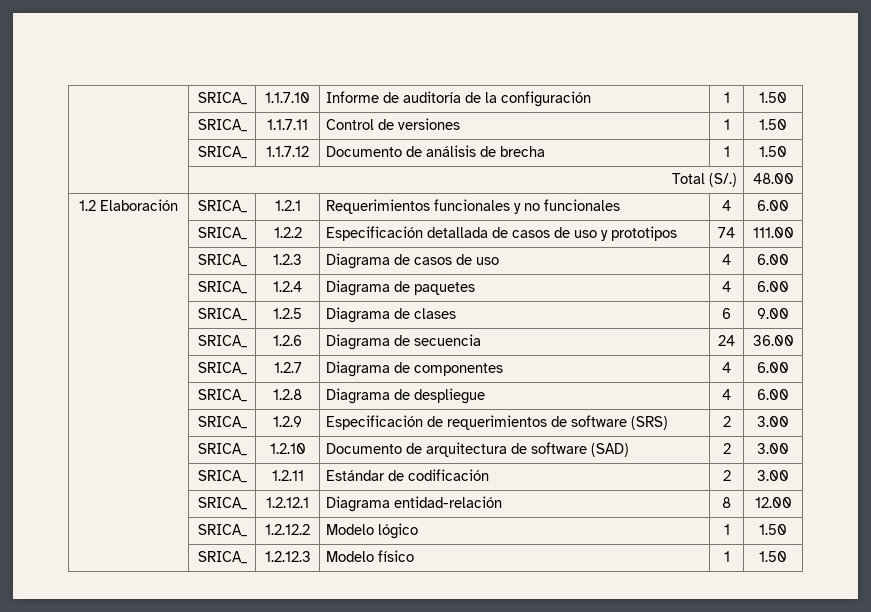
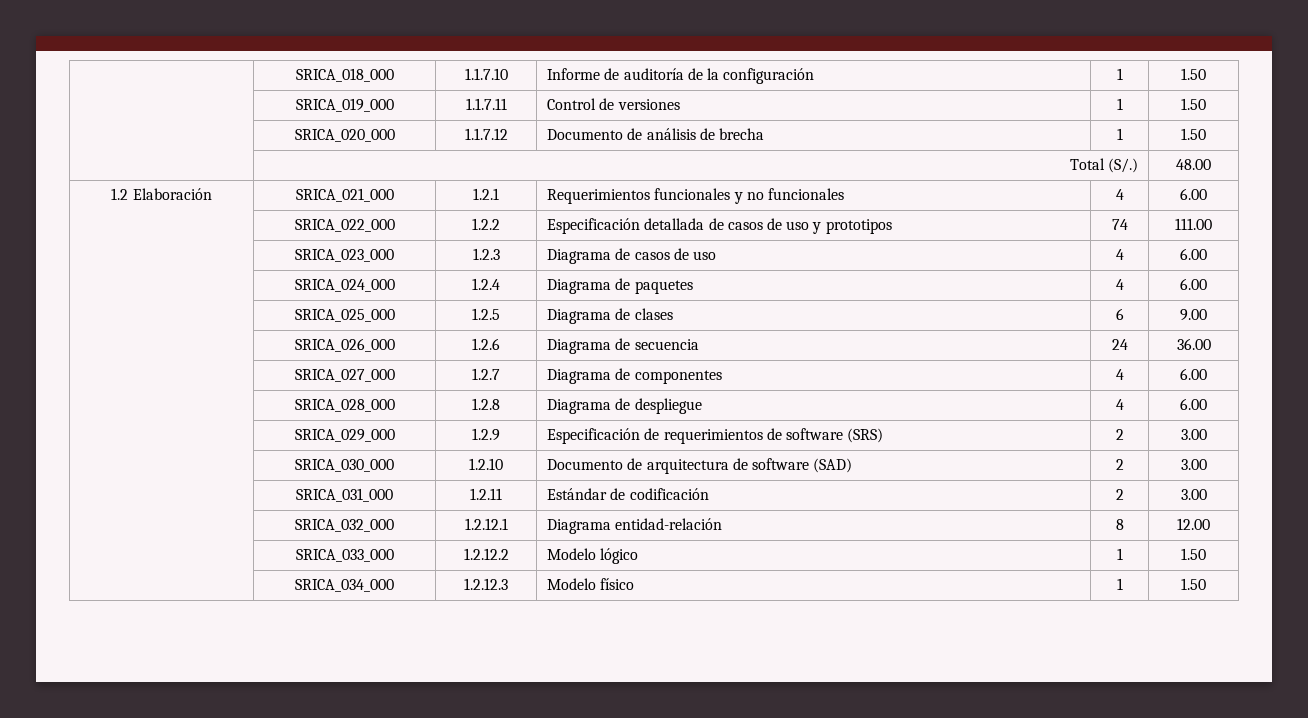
[197,92,247,105] | SRICA_ -> [295,68,394,82] | SRICA_018_000
[197,119,247,132] SRICA_ -> [295,98,394,112] SRICA_019_000
[197,146,247,159] SRICA_ -> [294,129,395,142] SRICA_020_000
[197,200,247,213] SRICA_ -> [295,188,394,202] SRICA_021_000
[197,227,247,240] SRICA_ -> [294,219,395,232] SRICA_022_000
[197,254,247,267] SRICA_ -> [295,249,394,262] SRICA_023_000
[197,281,247,294] SRICA_ -> [294,279,395,292] SRICA_024_000
[197,308,247,321] SRICA_ -> [294,309,395,322] SRICA_025_000
[197,335,247,348] SRICA_ -> [294,338,395,352] SRICA_026_000
[197,362,247,375] SRICA_ -> [294,369,395,382] SRICA_027_000
[197,389,247,402] SRICA_ -> [294,399,395,412] SRICA_028_000
[197,416,247,429] SRICA_ -> [294,429,395,442] SRICA_029_000
[197,443,247,456] SRICA_ -> [295,459,394,472] SRICA_030_000
[197,470,247,483] SRICA_ -> [296,488,393,502] SRICA_031_000
[197,497,247,510] SRICA_ -> [295,519,394,532] SRICA_032_000
[197,524,247,537] SRICA_ -> [295,549,394,562] SRICA_033_000
[197,551,247,564] SRICA_ -> [295,579,394,592] SRICA_034_000

